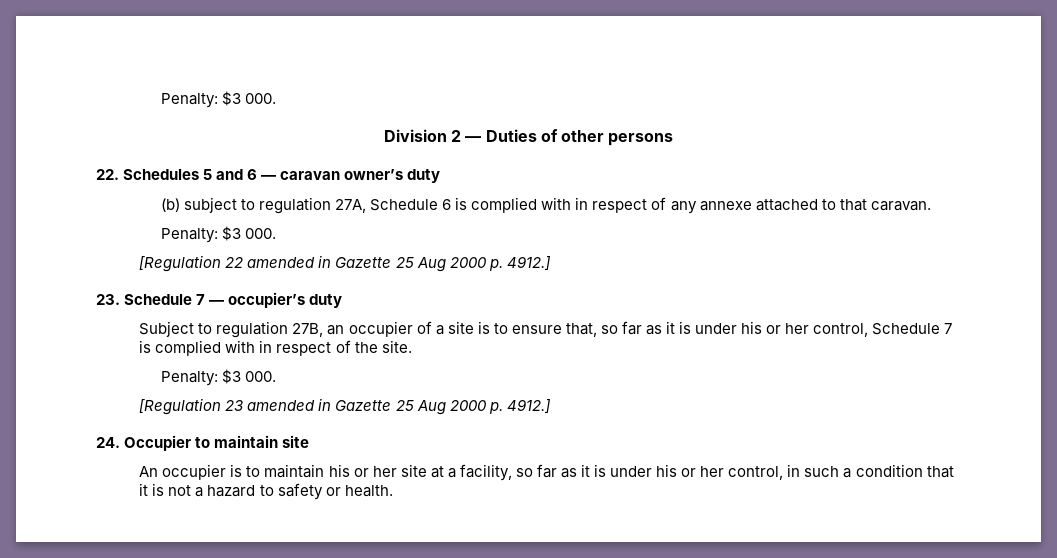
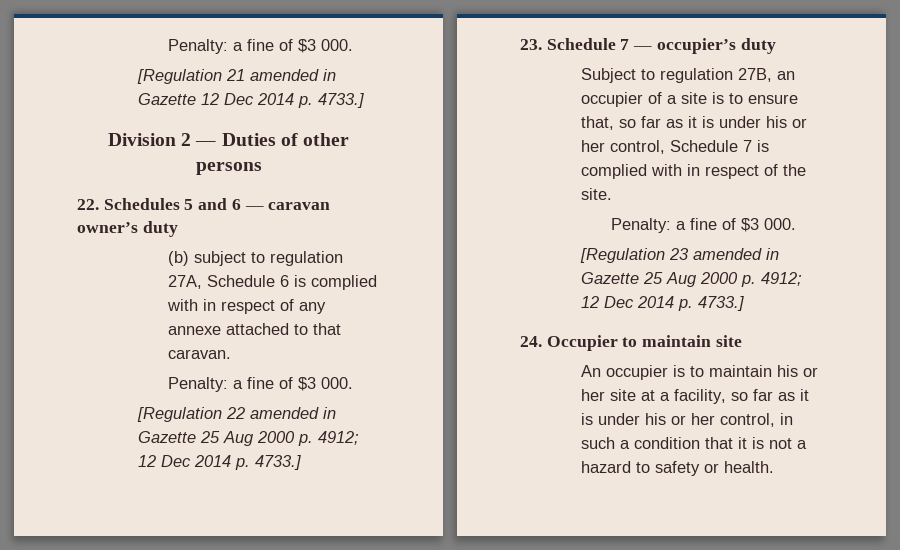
[160,91,276,108] Penalty: $3 000. -> [167,39,353,54] [137,69,337,84] [138,93,365,108] Penalty: a fine of $3 000. // [Regulation 21 amended in Gazette 12 Dec 2014 p. 4733.]
(218, 235) none -> [232,377,293,389] a fine of
[506,256,551,270] 4912.] -> [318,431,360,445] [138,455,302,470] 4912; 12 Dec 2014 p. 4733.]
(218, 378) none -> [675,218,736,230] a fine of
[506,399,551,413] 4912.] -> [761,272,803,286] [581,296,745,311] 4912; 12 Dec 2014 p. 4733.]

